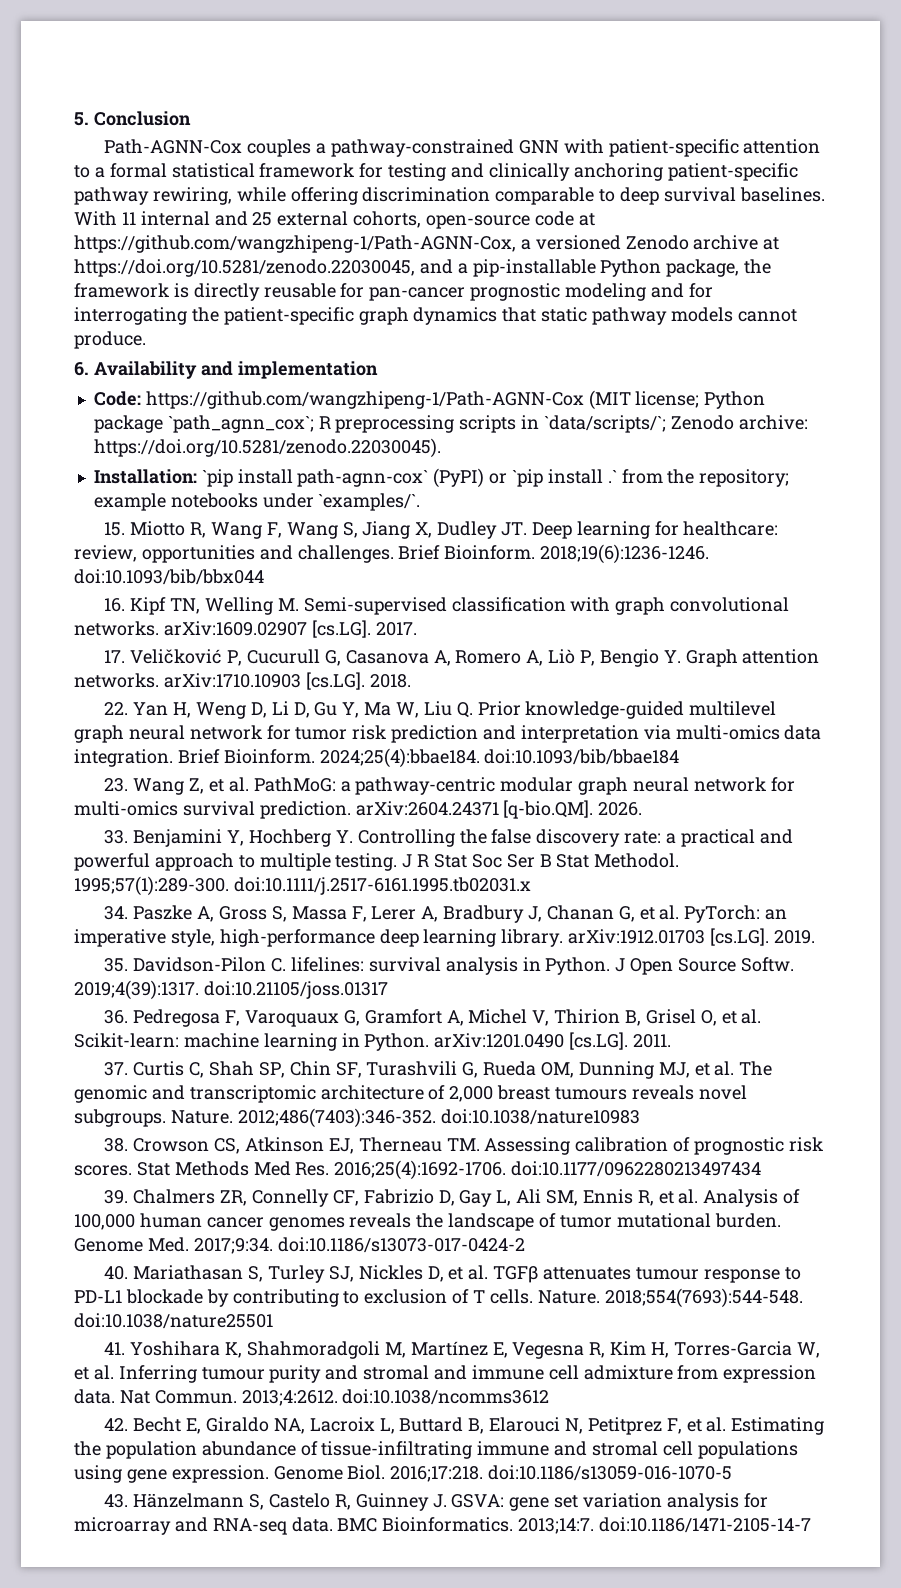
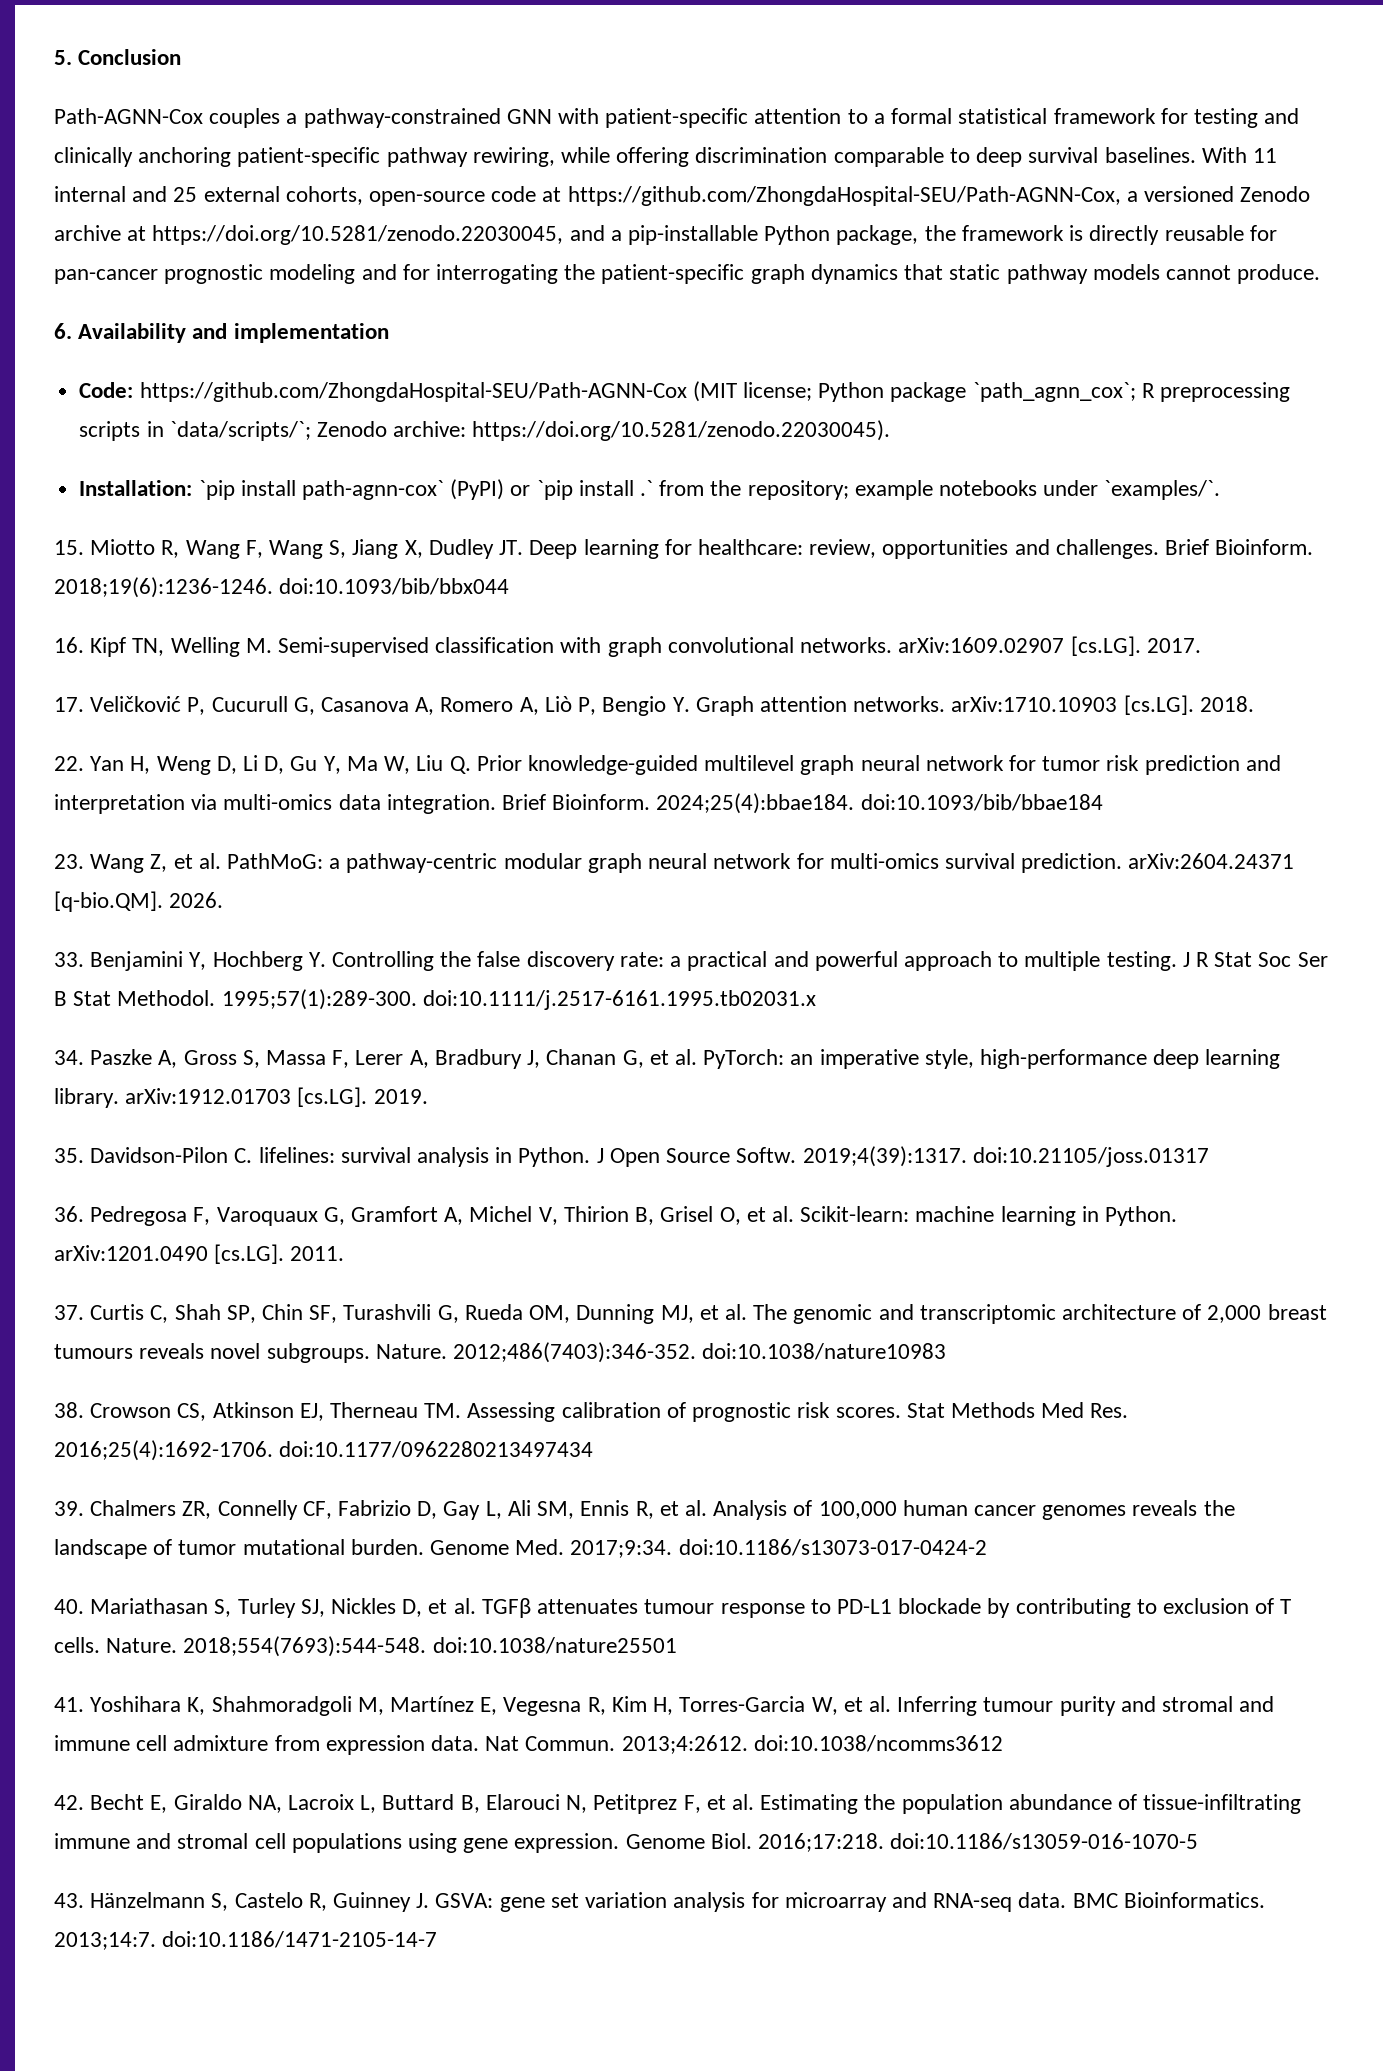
[74,235,516,253] https://github.com/wangzhipeng-1/Path-AGNN-Cox, -> [567,186,1121,206] https://github.com/ZhongdaHospital-SEU/Path-AGNN-Cox,
[145,391,584,409] https://github.com/wangzhipeng-1/Path-AGNN-Cox -> [139,382,687,402] https://github.com/ZhongdaHospital-SEU/Path-AGNN-Cox

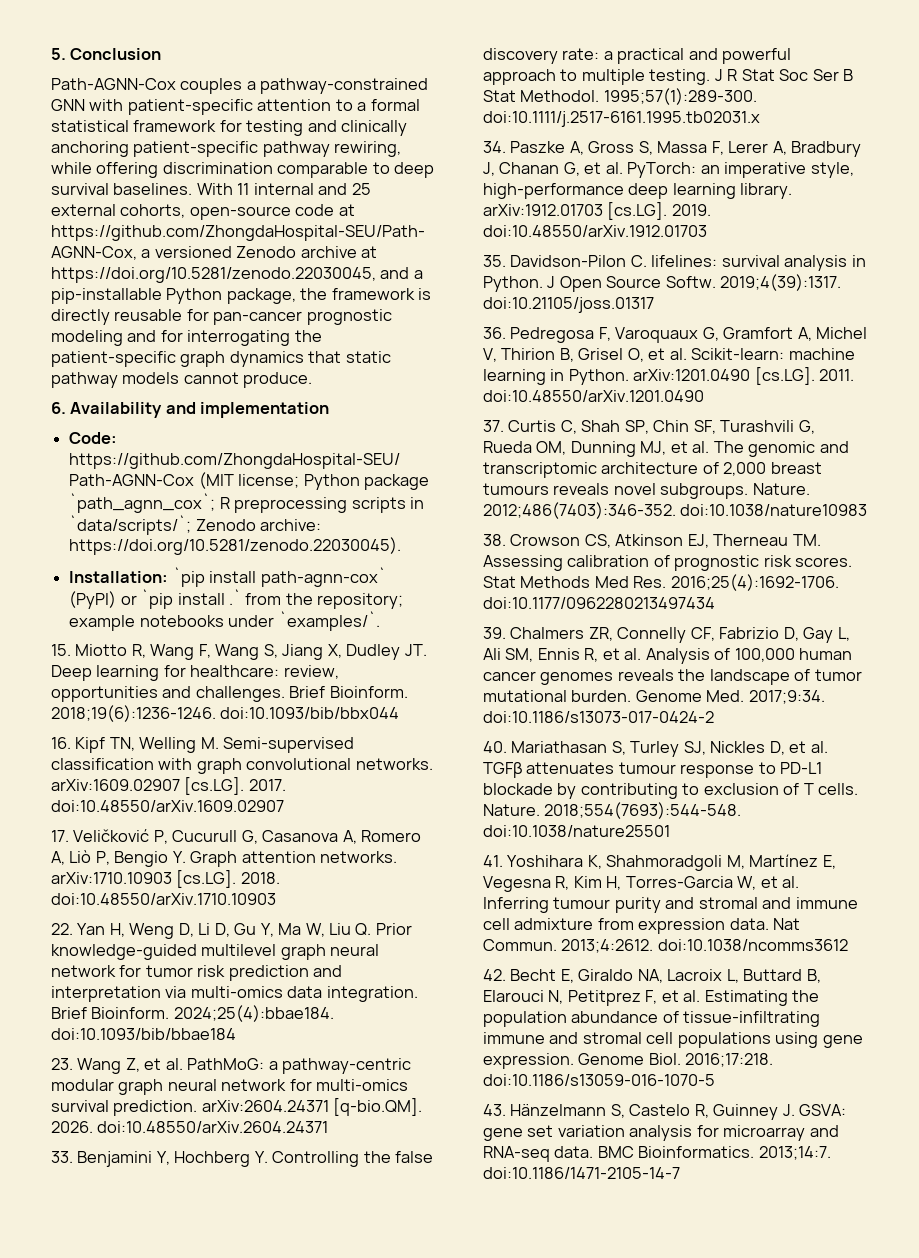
(1201, 645) none -> [51,800,284,812] doi:10.48550/arXiv.1609.02907
(1254, 704) none -> [51,893,276,905] doi:10.48550/arXiv.1710.10903
(224, 900) none -> [97,1121,329,1133] doi:10.48550/arXiv.2604.24371
(428, 1096) none -> [483,225,707,237] doi:10.48550/arXiv.1912.01703
(345, 1253) none -> [483,390,704,402] doi:10.48550/arXiv.1201.0490

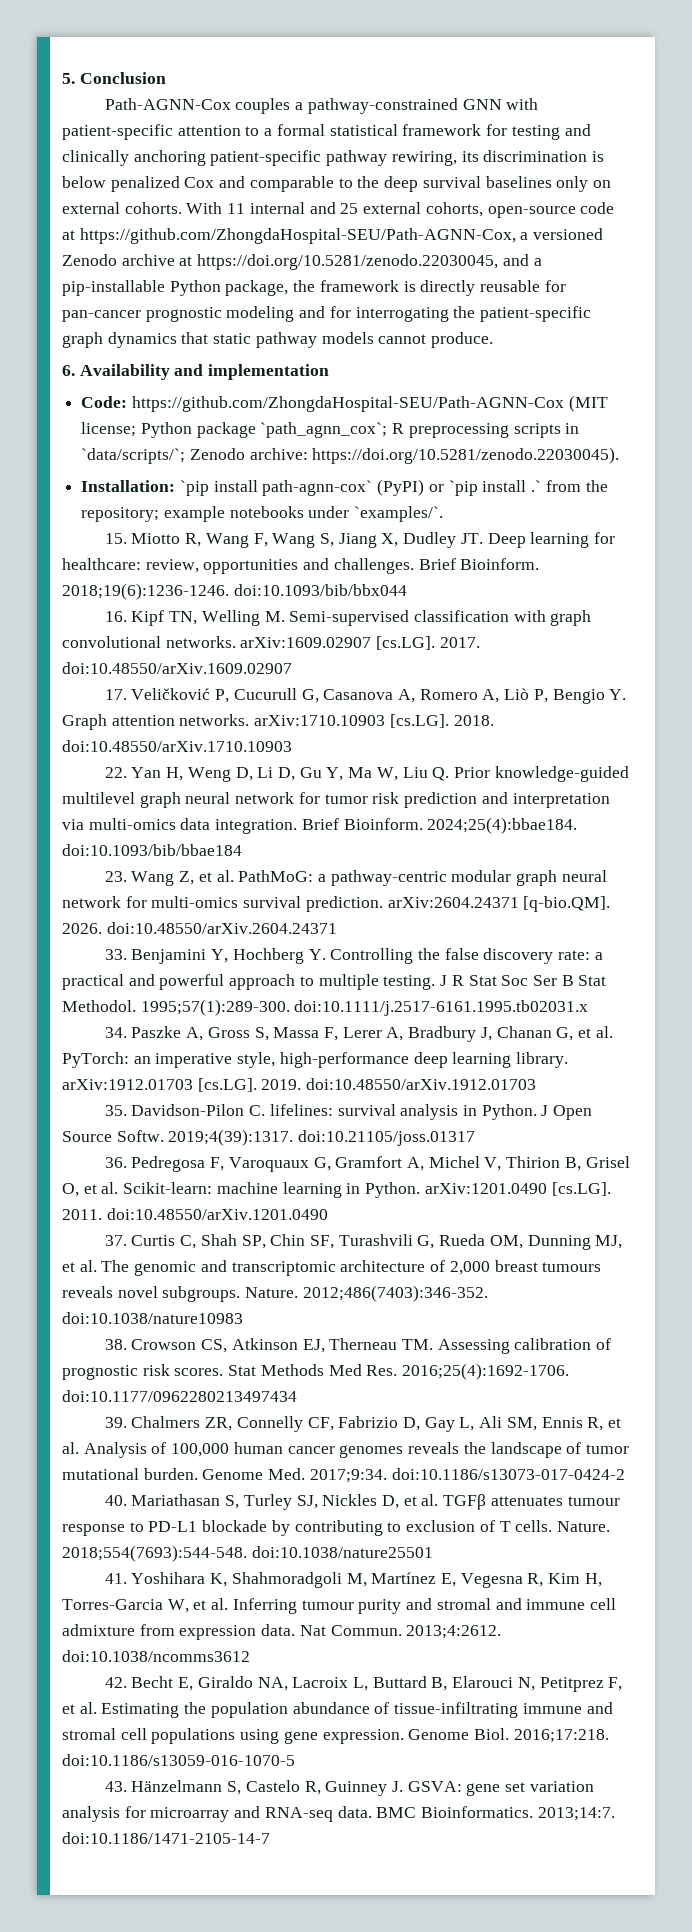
[51,162,273,178] while offering discrimination -> [461,150,605,162] [62,176,246,192] its discrimination is below penalized Cox and
(390, 168) none -> [357,176,380,188] the
[113,183,193,195] baselines. -> [485,176,611,192] [62,202,182,214] baselines only on external cohorts.

